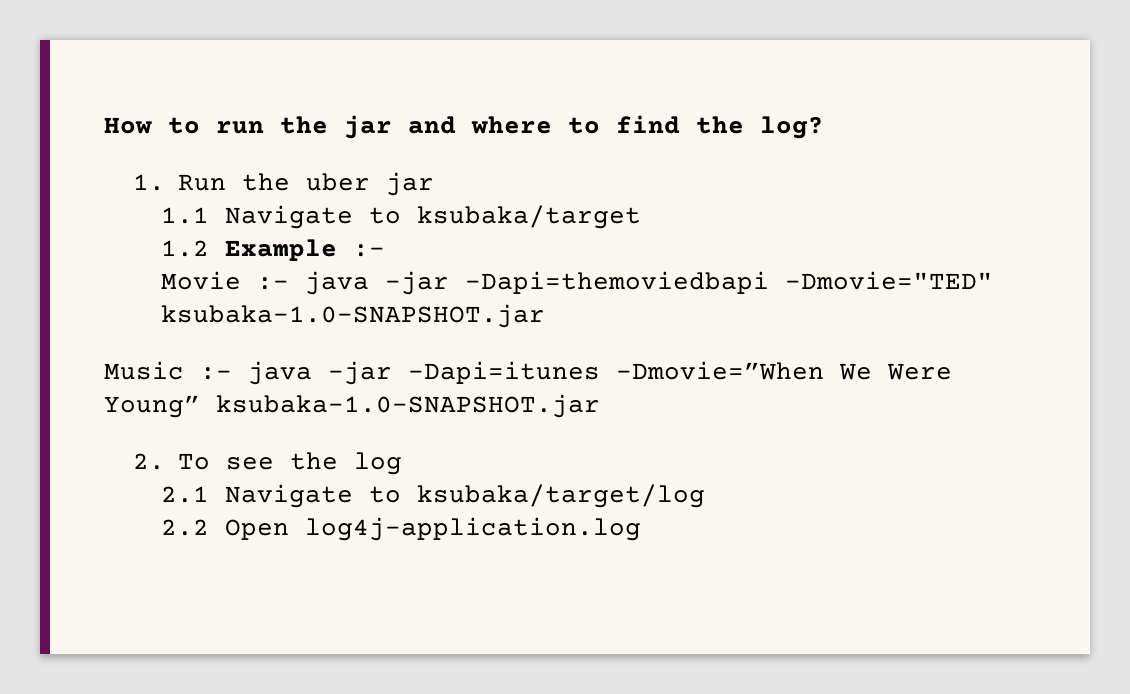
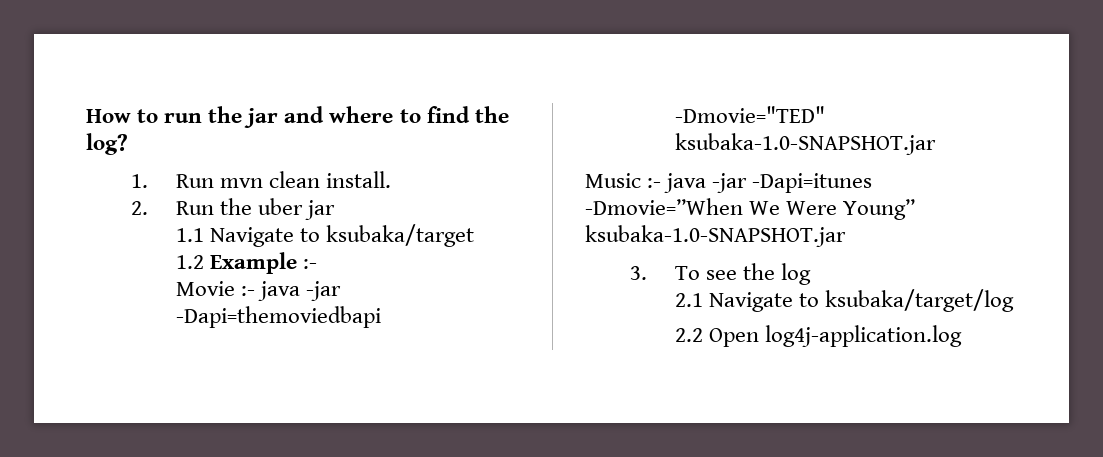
(226, 182) none -> [219,171,391,188] [130,201,214,215] mvn clean install. // 2. Run
[132,453,165,470] 2. -> [629,266,647,280] 3.

